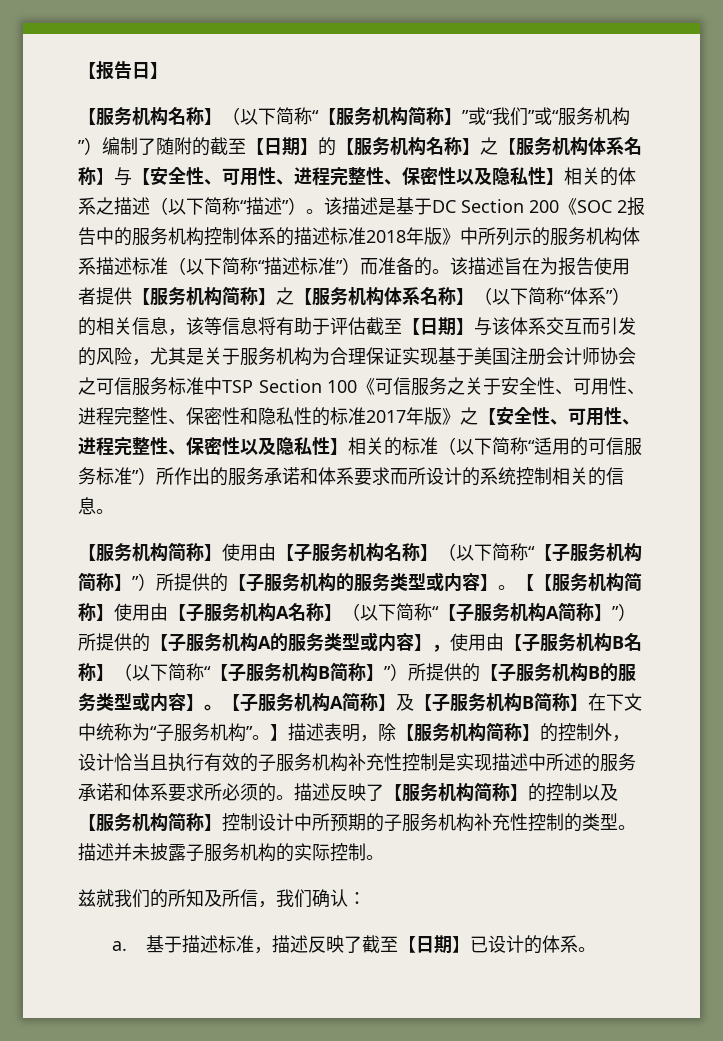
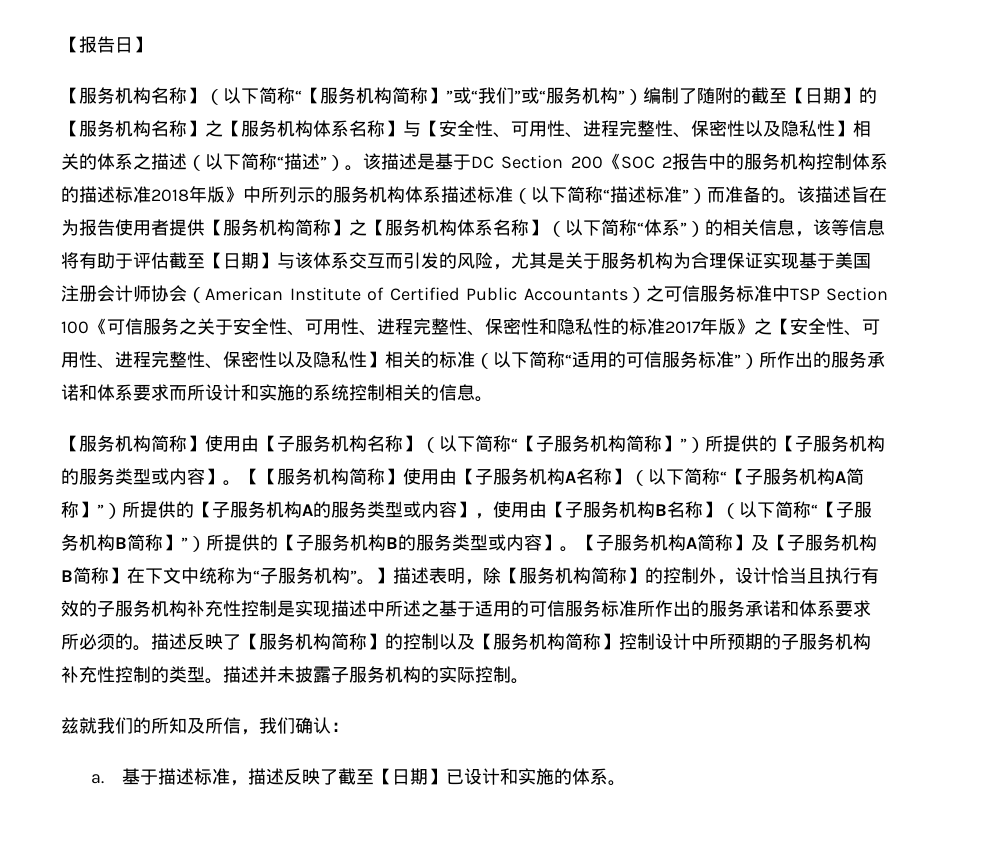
(636, 356) none -> [187,287,646,303] （American Institute of Certified Public Accountants）
(462, 476) none -> [241,384,295,401] 和实施
(582, 762) none -> [421,600,691,617] 之基于适用的可信服务标准所作出
(524, 944) none -> [499,768,554,785] 和实施

